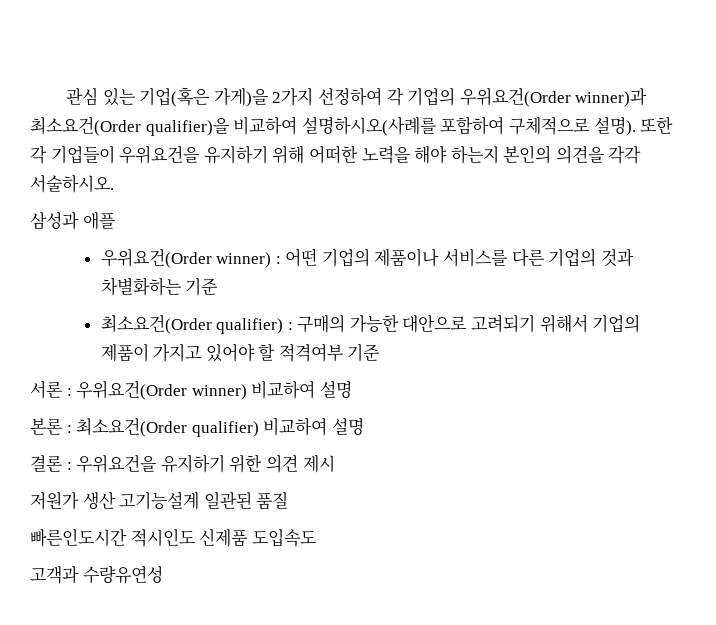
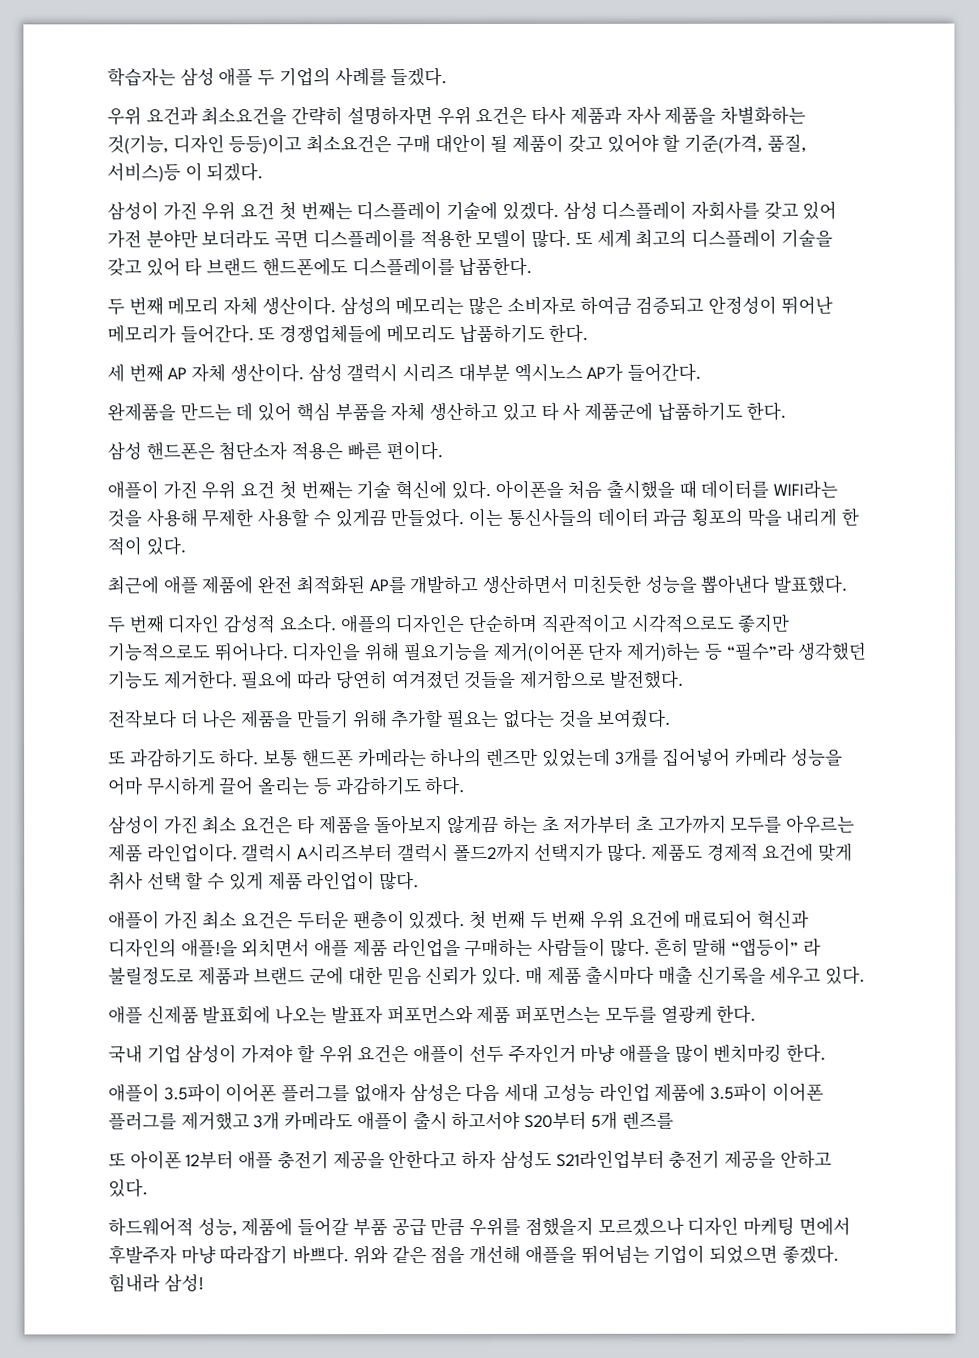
[66,87,648,107] [30,116,674,136] [30,145,642,164] [30,174,114,193] [30,212,116,230] [100,248,634,268] [100,277,219,296] [100,314,641,334] [100,343,381,362] [30,380,352,400] [30,417,364,437] [30,454,335,473] [30,491,289,510] [30,528,317,547] [30,565,163,584] 관심 있는 기업(혹은 가게)을 2가지 선정하여 각 기업의 우위요건(Order winner)과 최소요건(Order qualifier)을 비교하여 설명하시오(사례를 포함하여 구체적으로 설명). 또한 각 기업들이 우위요건을 유지하기 위해 어떠한 노력을 해야 하는지 본인의 의견을 각각 서술하시오. // 삼성과 애플 // 우위요건(Order winner) : 어떤 기업의 제품이나 서비스를 다른 기업의 것과 차별화하는 기준 // 최소요건(Order qualifier) : 구매의 가능한 대안으로 고려되기 위해서 기업의 제품이 가지고 있어야 할 적격여부 기준 // 서론 : 우위요건(Order winner) 비교하여 설명 // 본론 : 최소요건(Order qualifier) 비교하여 설명 // 결론 : 우위요건을 유지하기 위한 의견 제시 // 저원가 생산 고기능설계 일관된 품질 // 빠른인도시간 적시인도 신제품 도입속도 // 고객과 수량유연성 -> [107,67,448,87] [107,105,806,126] [107,133,807,155] [107,162,264,183] [107,200,838,221] [107,228,833,249] [107,256,533,277] [107,295,833,316] [107,323,589,344] [107,362,701,383] [107,401,787,422] [107,441,443,461] [107,479,839,500] [107,507,860,528] [107,536,186,556] [107,574,847,595] [107,613,790,634] [107,641,867,662] [107,669,684,690] [108,708,672,729] [108,747,843,768] [108,776,466,796] [108,814,856,835] [108,842,853,863] [108,871,420,891] [108,909,810,930] [108,937,821,958] [108,965,866,986] [108,1004,757,1025] [108,1043,827,1064] [108,1082,824,1103] [108,1110,674,1131] [108,1149,832,1170] [108,1178,148,1198] [108,1216,851,1237] [108,1244,839,1265] [108,1273,204,1293] 학습자는 삼성 애플 두 기업의 사례를 들겠다. // 우위 요건과 최소요건을 간략히 설명하자면 우위 요건은 타사 제품과 자사 제품을 차별화하는 것(기능, 디자인 등등)이고 최소요건은 구매 대안이 될 제품이 갖고 있어야 할 기준(가격, 품질, 서비스)등 이 되겠다. // 삼성이 가진 우위 요건 첫 번째는 디스플레이 기술에 있겠다. 삼성 디스플레이 자회사를 갖고 있어 가전 분야만 보더라도 곡면 디스플레이를 적용한 모델이 많다. 또 세계 최고의 디스플레이 기술을 갖고 있어 타 브랜드 핸드폰에도 디스플레이를 납품한다. // 두 번째 메모리 자체 생산이다. 삼성의 메모리는 많은 소비자로 하여금 검증되고 안정성이 뛰어난 메모리가 들어간다. 또 경쟁업체들에 메모리도 납품하기도 한다. // 세 번째 AP 자체 생산이다. 삼성 갤럭시 시리즈 대부분 엑시노스 AP가 들어간다. // 완제품을 만드는 데 있어 핵심 부품을 자체 생산하고 있고 타 사 제품군에 납품하기도 한다. // 삼성 핸드폰은 첨단소자 적용은 빠른 편이다. // 애플이 가진 우위 요건 첫 번째는 기술 혁신에 있다. 아이폰을 처음 출시했을 때 데이터를 WIFI라는 것을 사용해 무제한 사용할 수 있게끔 만들었다. 이는 통신사들의 데이터 과금 횡포의 막을 내리게 한 적이 있다. // 최근에 애플 제품에 완전 최적화된 AP를 개발하고 생산하면서 미친듯한 성능을 뽑아낸다 발표했다. // 두 번째 디자인 감성적 요소다. 애플의 디자인은 단순하며 직관적이고 시각적으로도 좋지만 기능적으로도 뛰어나다. 디자인을 위해 필요기능을 제거(이어폰 단자 제거)하는 등 “필수”라 생각했던 기능도 제거한다. 필요에 따라 당연히 여겨졌던 것들을 제거함으로 발전했다. // 전작보다 더 나은 제품을 만들기 위해 추가할 필요는 없다는 것을 보여줬다. // 또 과감하기도 하다. 보통 핸드폰 카메라는 하나의 렌즈만 있었는데 3개를 집어넣어 카메라 성능을 어마 무시하게 끌어 올리는 등 과감하기도 하다. // 삼성이 가진 최소 요건은 타 제품을 돌아보지 않게끔 하는 초 저가부터 초 고가까지 모두를 아우르는 제품 라인업이다. 갤럭시 A시리즈부터 갤럭시 폴드2까지 선택지가 많다. 제품도 경제적 요건에 맞게 취사 선택 할 수 있게 제품 라인업이 많다. // 애플이 가진 최소 요건은 두터운 팬층이 있겠다. 첫 번째 두 번째 우위 요건에 매료되어 혁신과 디자인의 애플!을 외치면서 애플 제품 라인업을 구매하는 사람들이 많다. 흔히 말해 “앱등이” 라 불릴정도로 제품과 브랜드 군에 대한 믿음 신뢰가 있다. 매 제품 출시마다 매출 신기록을 세우고 있다. // 애플 신제품 발표회에 나오는 발표자 퍼포먼스와 제품 퍼포먼스는 모두를 열광케 한다. // 국내 기업 삼성이 가져야 할 우위 요건은 애플이 선두 주자인거 마냥 애플을 많이 벤치마킹 한다. // 애플이 3.5파이 이어폰 플러그를 없애자 삼성은 다음 세대 고성능 라인업 제품에 3.5파이 이어폰 플러그를 제거했고 3개 카메라도 애플이 출시 하고서야 S20부터 5개 렌즈를 // 또 아이폰 12부터 애플 충전기 제공을 안한다고 하자 삼성도 S21라인업부터 충전기 제공을 안하고 있다. // 하드웨어적 성능, 제품에 들어갈 부품 공급 만큼 우위를 점했을지 모르겠으나 디자인 마케팅 면에서 후발주자 마냥 따라잡기 바쁘다. 위와 같은 점을 개선해 애플을 뛰어넘는 기업이 되었으면 좋겠다. 힘내라 삼성!

